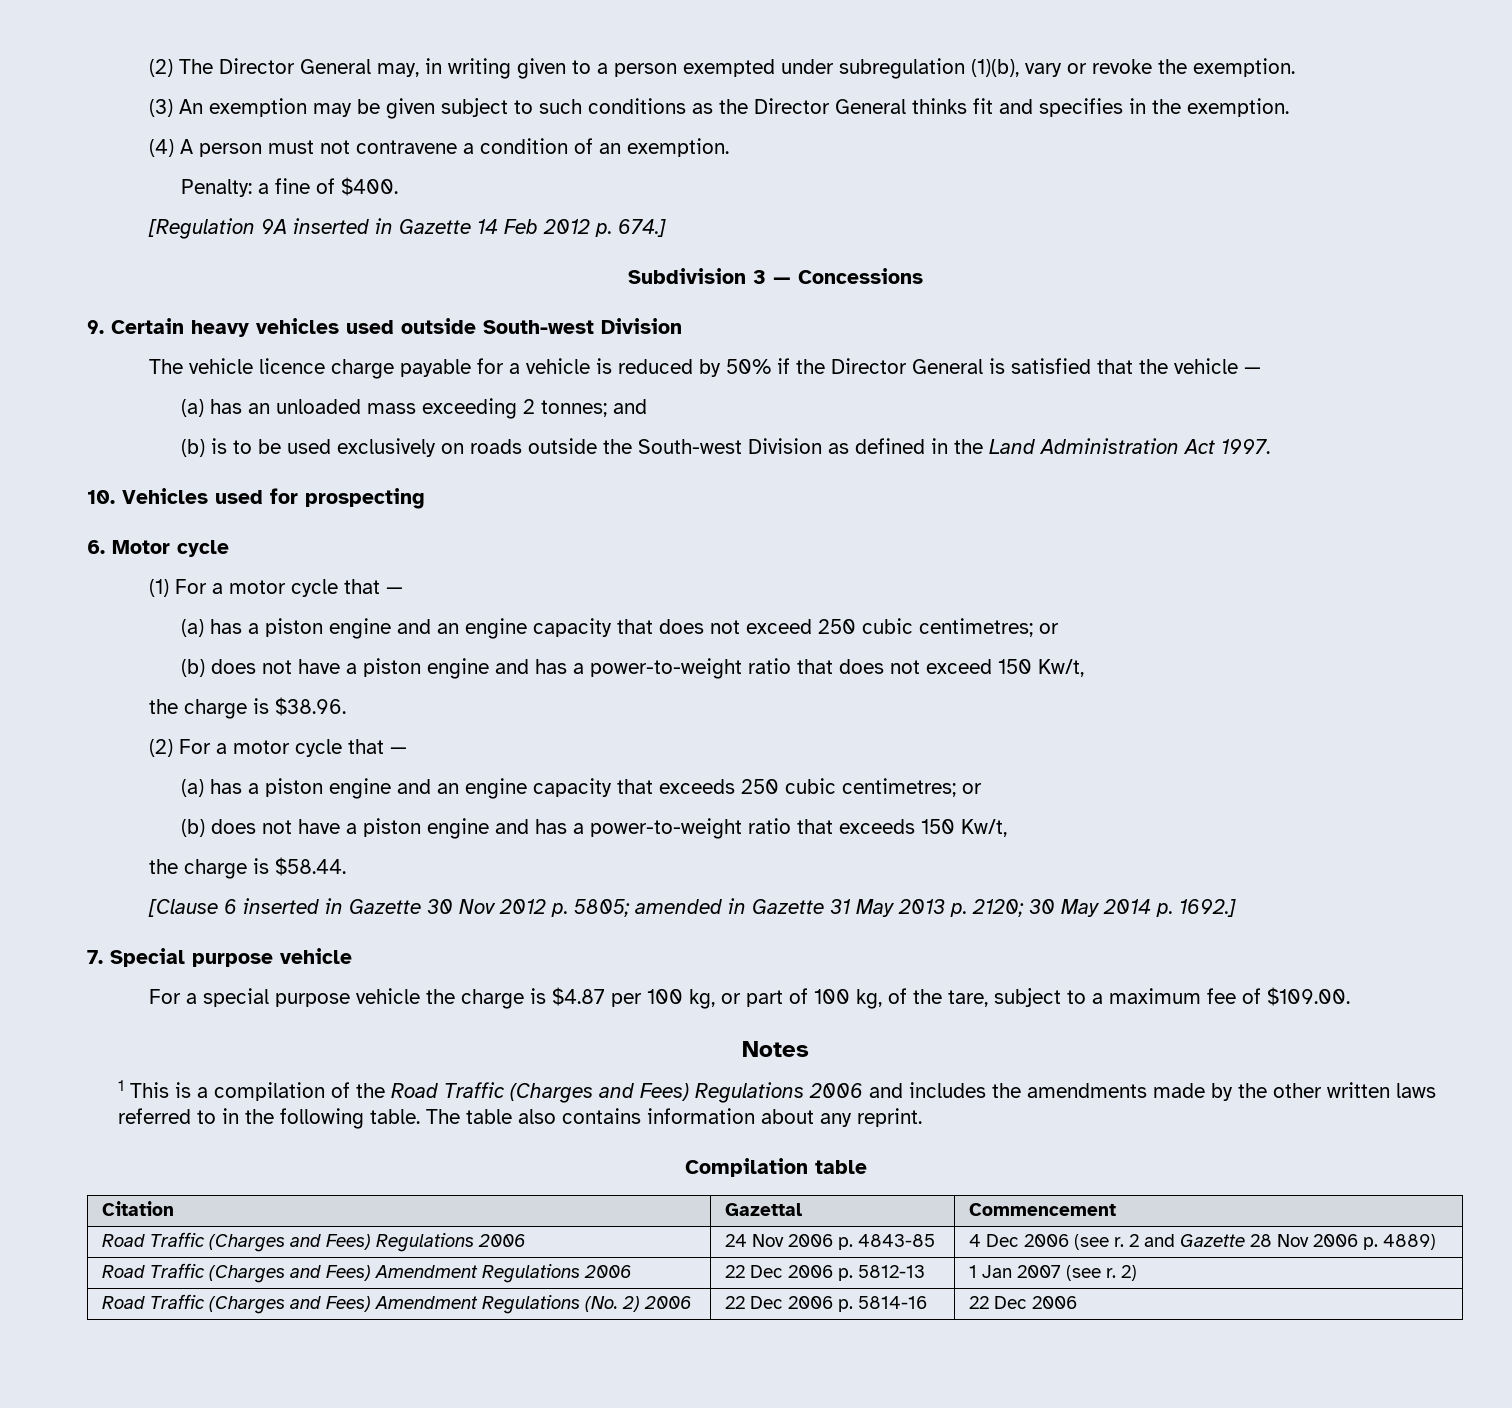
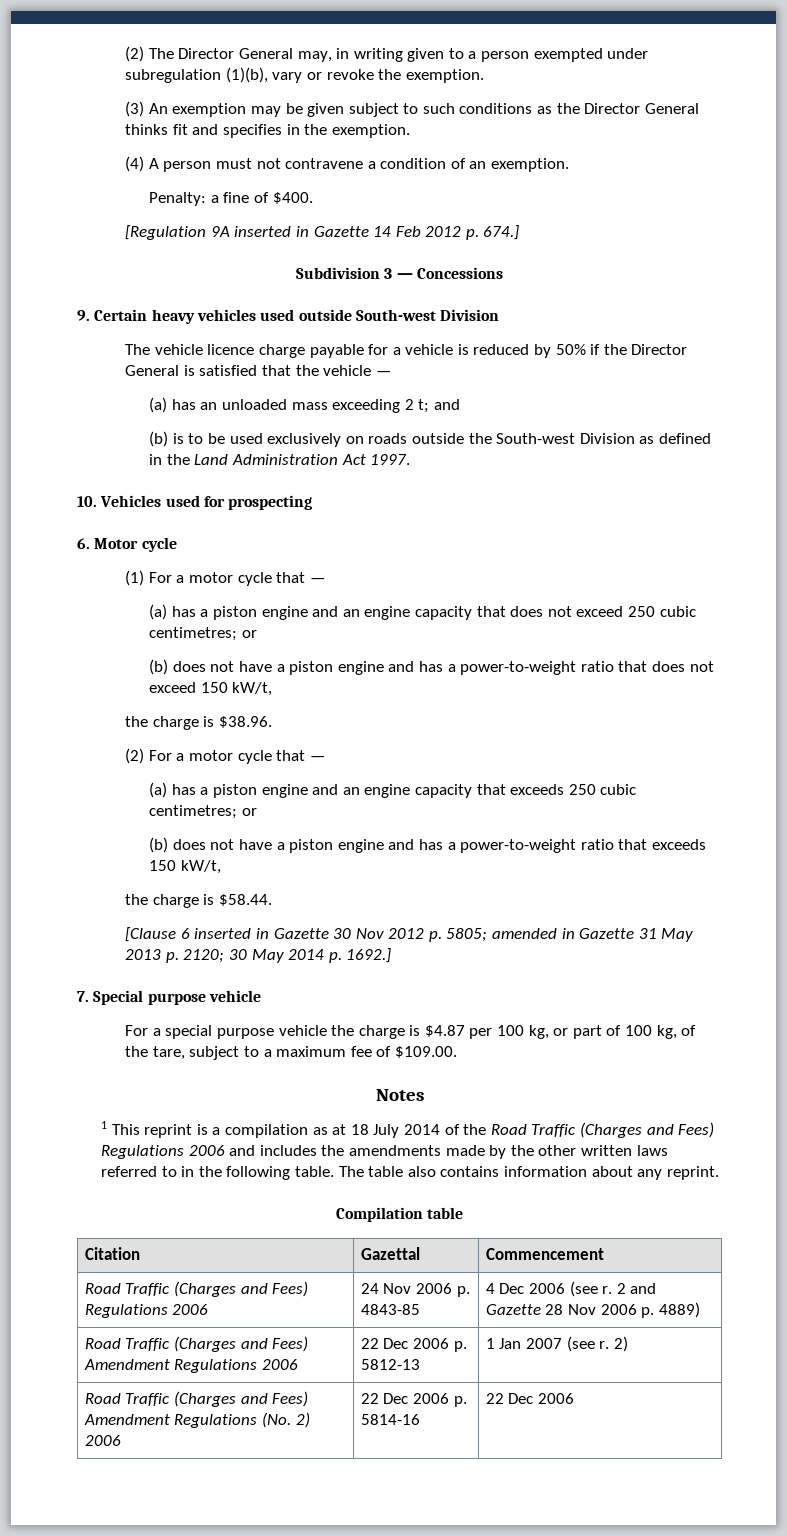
[540,400,607,417] tonnes; -> [418,399,430,413] t;
[1037,659,1084,677] Kw/t, -> [232,682,273,696] kW/t,
[960,819,1007,837] Kw/t, -> [180,860,221,874] kW/t,
(170, 1090) none -> [144,1124,193,1138] reprint
(326, 1091) none -> [312,1124,440,1138] as at 18 July 2014

